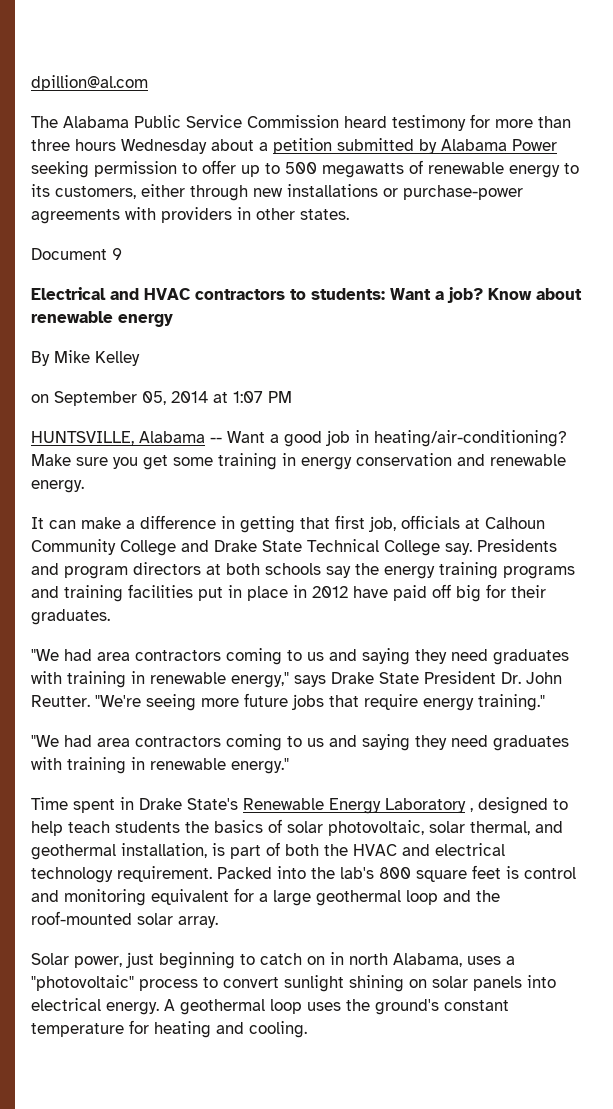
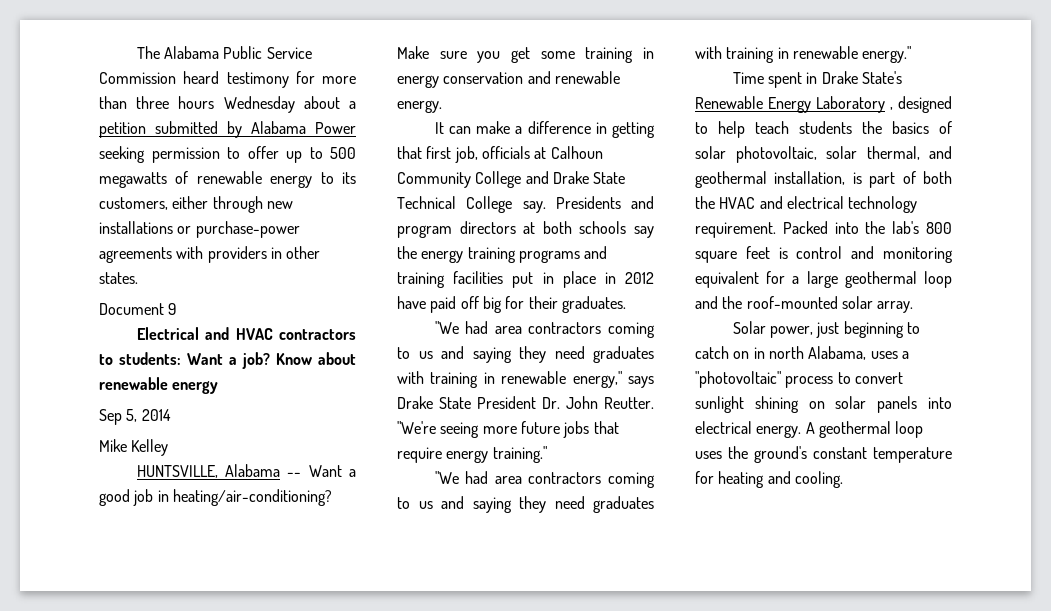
[31,75,148,91] dpillion@al.com // -> (136, 52) none
[31,351,50,366] By -> [99,409,171,425] Sep 5, 2014 //
[31,391,292,406] // on September 05, 2014 at 1:07 PM -> (169, 447) none

